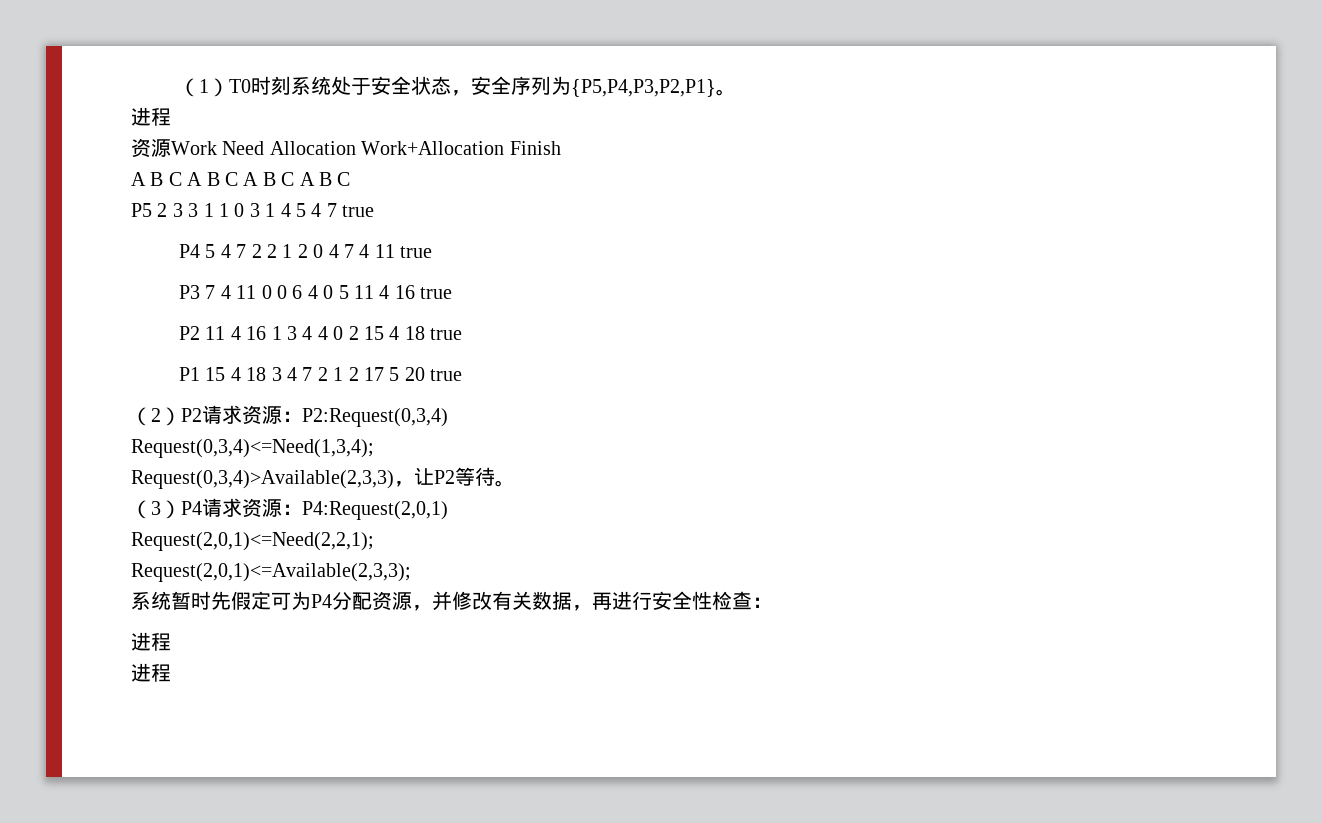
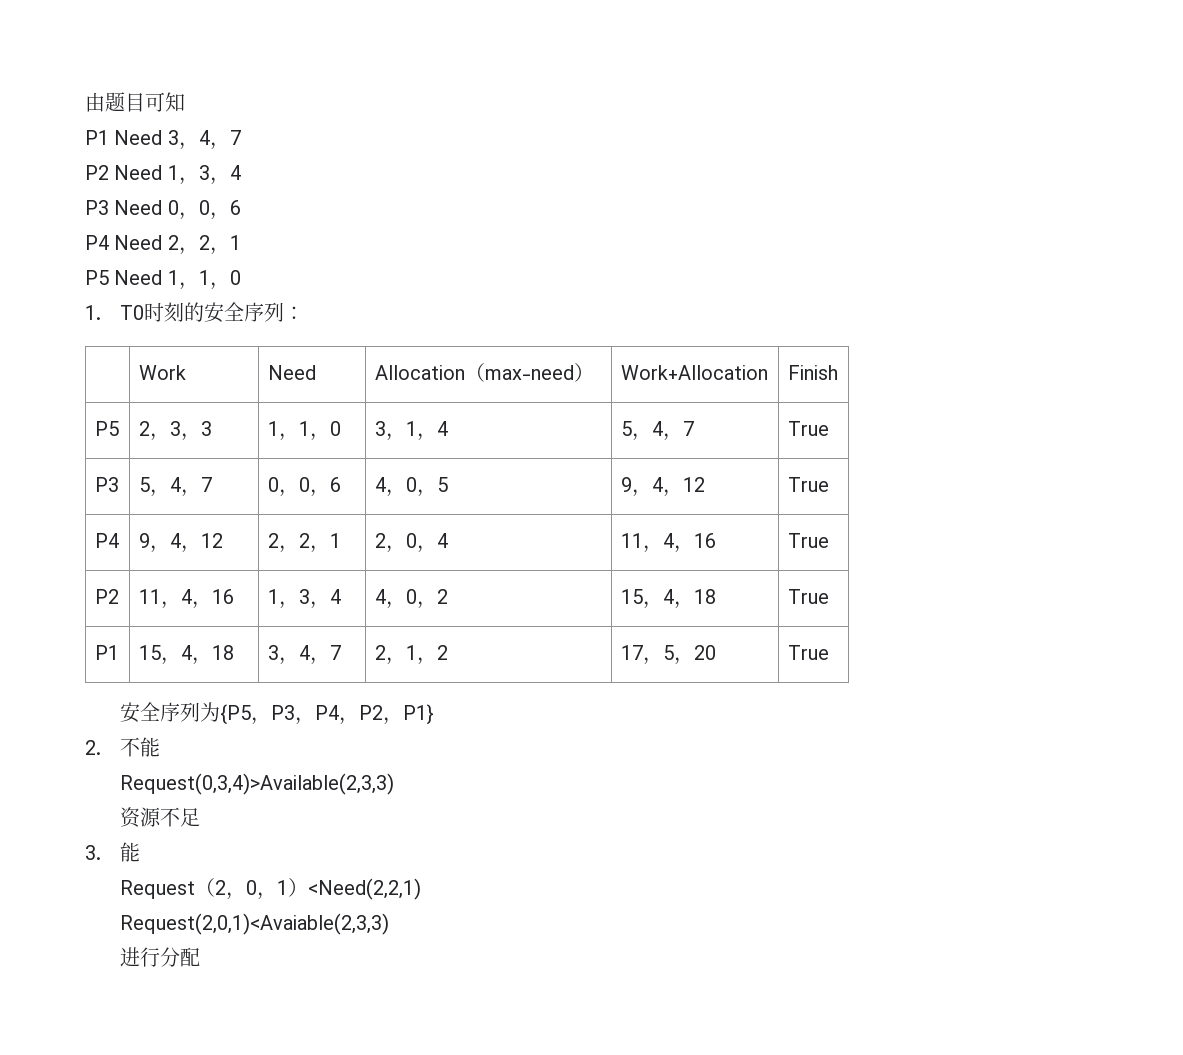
[179,76,737,97] [131,107,171,126] [131,138,561,158] [131,172,351,186] [131,203,375,217] [179,244,433,258] [179,285,453,299] [179,326,463,340] [179,367,463,381] [131,405,448,427] [131,439,374,458] [131,467,515,489] [131,498,448,520] [131,532,374,551] [131,563,411,582] [131,591,772,611] [131,632,171,651] [131,663,171,682] （1）T0时刻系统处于安全状态，安全序列为{P5,P4,P3,P2,P1}。 // 进程 // 资源Work Need Allocation Work+Allocation Finish // A B C A B C A B C A B C // P5 2 3 3 1 1 0 3 1 4 5 4 7 true // P4 5 4 7 2 2 1 2 0 4 7 4 11 true // P3 7 4 11 0 0 6 4 0 5 11 4 16 true // P2 11 4 16 1 3 4 4 0 2 15 4 18 true // P1 15 4 18 3 4 7 2 1 2 17 5 20 true // （2）P2请求资源：P2:Request(0,3,4) // Request(0,3,4)<=Need(1,3,4); // Request(0,3,4)>Available(2,3,3)，让P2等待。 // （3）P4请求资源：P4:Request(2,0,1) // Request(2,0,1)<=Need(2,2,1); // Request(2,0,1)<=Available(2,3,3); // 系统暂时先假定可为P4分配资源，并修改有关数据，再进行安全性检查： // 进程 // 进程 -> [85,92,185,112] [85,130,241,150] [85,165,241,185] [85,200,241,220] [85,235,241,255] [85,270,241,290] [85,302,304,323] [138,365,186,380] [267,365,316,380] [374,363,594,382] [620,365,768,380] [787,365,838,380] [94,421,119,436] [138,421,212,441] [267,421,341,441] [374,421,448,441] [620,421,694,441] [787,421,829,436] [94,477,119,492] [138,477,212,497] [267,477,341,497] [374,477,448,497] [620,477,705,497] [787,477,829,492] [94,533,119,548] [138,533,223,553] [267,533,341,553] [374,533,448,553] [620,533,716,553] [787,533,829,548] [94,589,119,604] [138,589,234,609] [267,589,341,609] [374,589,448,609] [620,589,716,609] [787,589,829,604] [94,645,119,660] [138,645,234,665] [267,645,341,665] [374,645,448,665] [620,645,716,665] [787,645,829,660] [119,702,434,725] [85,737,160,757] [119,773,394,795] [119,807,200,828] [85,842,140,862] [119,878,421,900] [119,913,389,935] [119,947,200,967] 由题目可知 // P1 Need 3，4，7 // P2 Need 1，3，4 // P3 Need 0，0，6 // P4 Need 2，2，1 // P5 Need 1，1，0 // 1. T0时刻的安全序列： // | Work | Need | Allocation（max-need） | Work+Allocation | Finish // P5 | 2，3，3 | 1，1，0 | 3，1，4 | 5，4，7 | True // P3 | 5，4，7 | 0，0，6 | 4，0，5 | 9，4，12 | True // P4 | 9，4，12 | 2，2，1 | 2，0，4 | 11，4，16 | True // P2 | 11，4，16 | 1，3，4 | 4，0，2 | 15，4，18 | True // P1 | 15，4，18 | 3，4，7 | 2，1，2 | 17，5，20 | True // 安全序列为{P5，P3，P4，P2，P1} // 2.不能 // Request(0,3,4)>Available(2,3,3) // 资源不足 // 3.能 // Request（2，0，1）<Need(2,2,1) // Request(2,0,1)<Avaiable(2,3,3) // 进行分配

